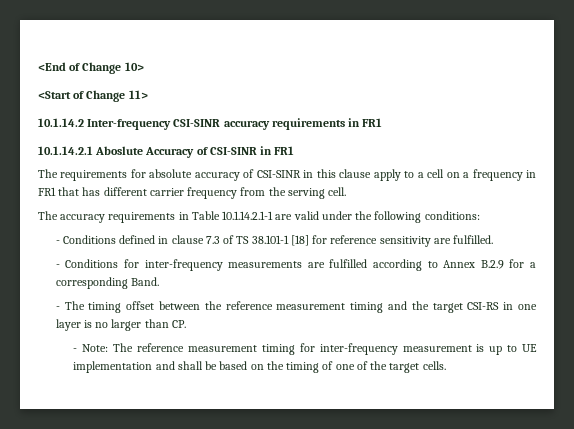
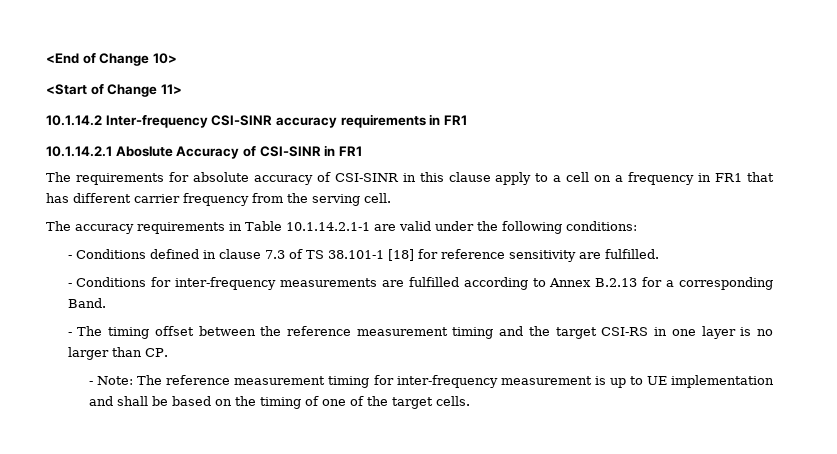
[480,260,504,269] B.2.9 -> [595,278,638,287] B.2.13

